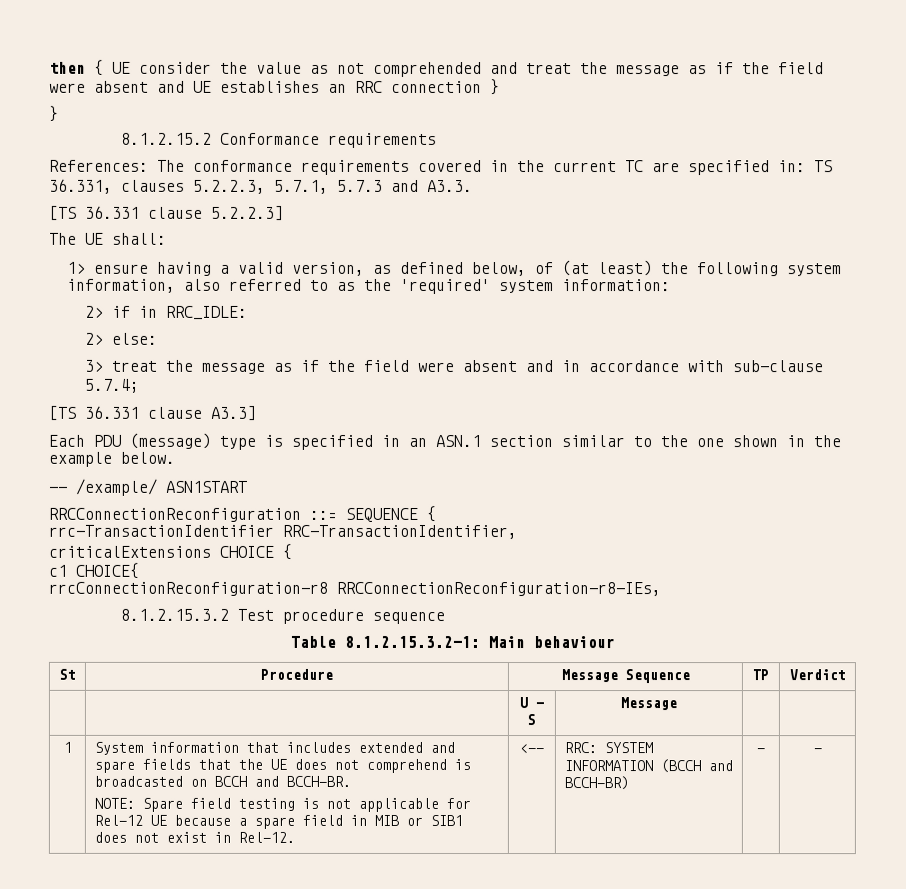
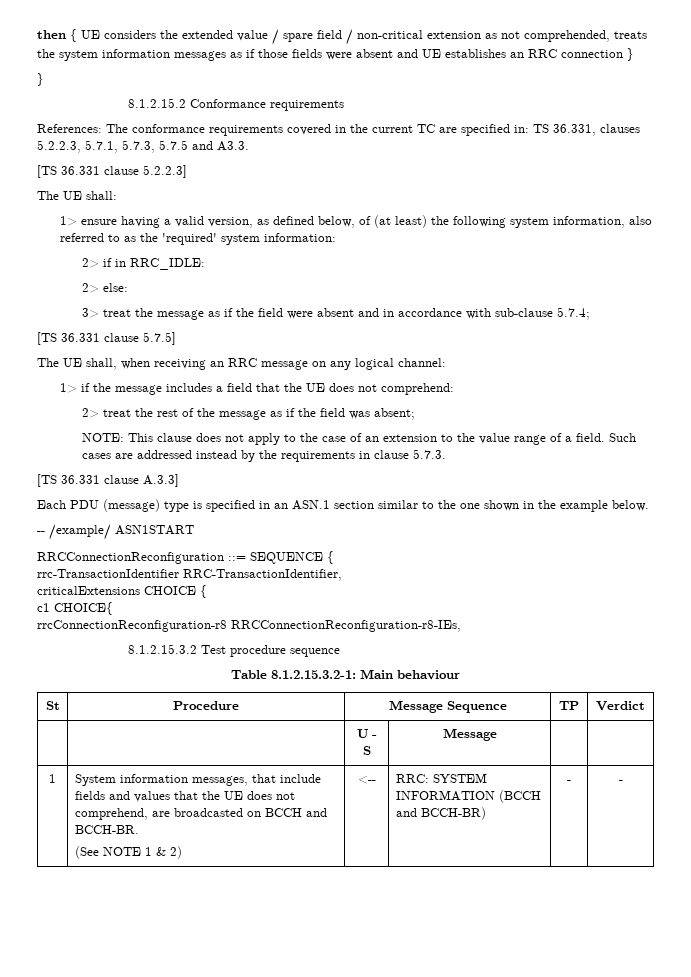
[139,61,824,78] consider the value as not comprehended and treat the message as if the field -> [104,29,647,45] [37,49,322,61] considers the extended value / spare field / non-critical extension as not comprehended, treats the system information messages as if those fields
[337,179,383,192] 5.7.3 -> [122,140,188,153] 5.7.3, 5.7.5
[211,405,257,421] A3.3] -> [143,332,176,345] [37,358,446,370] [59,383,454,395] [82,408,416,420] [82,433,637,445] [82,449,447,462] [37,474,179,487] 5.7.5] // The UE shall, when receiving an RRC message on any logical channel: // 1> if the message includes a field that the UE does not comprehend: // 2> treat the rest of the message as if the field was absent; // NOTE: This clause does not apply to the case of an extension to the value range of a field. Such cases are addressed instead by the requirements in clause 5.7.3. // [TS 36.331 clause A.3.3]
[245,741,455,754] [93,758,471,773] that includes extended and spare fields that the UE does not comprehend is -> [191,774,321,786] [74,791,295,802] [74,808,170,820] messages, that include fields and values that the UE does not comprehend, are
[93,797,471,812] [93,814,463,829] [93,831,295,843] NOTE: Spare field testing is not applicable for Rel-12 UE because a spare field in MIB or SIB1 does not exist in Rel-12. -> [74,846,182,859] (See NOTE 1 & 2)

